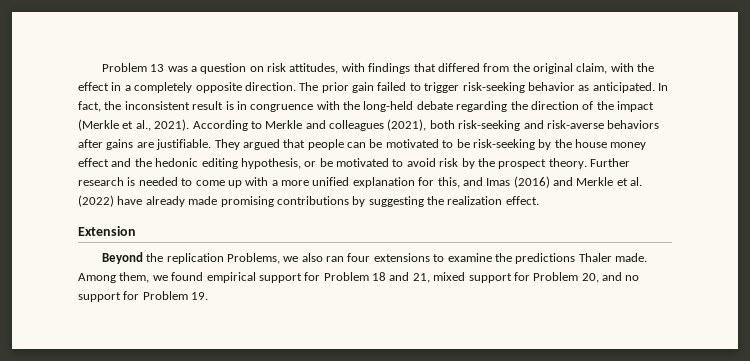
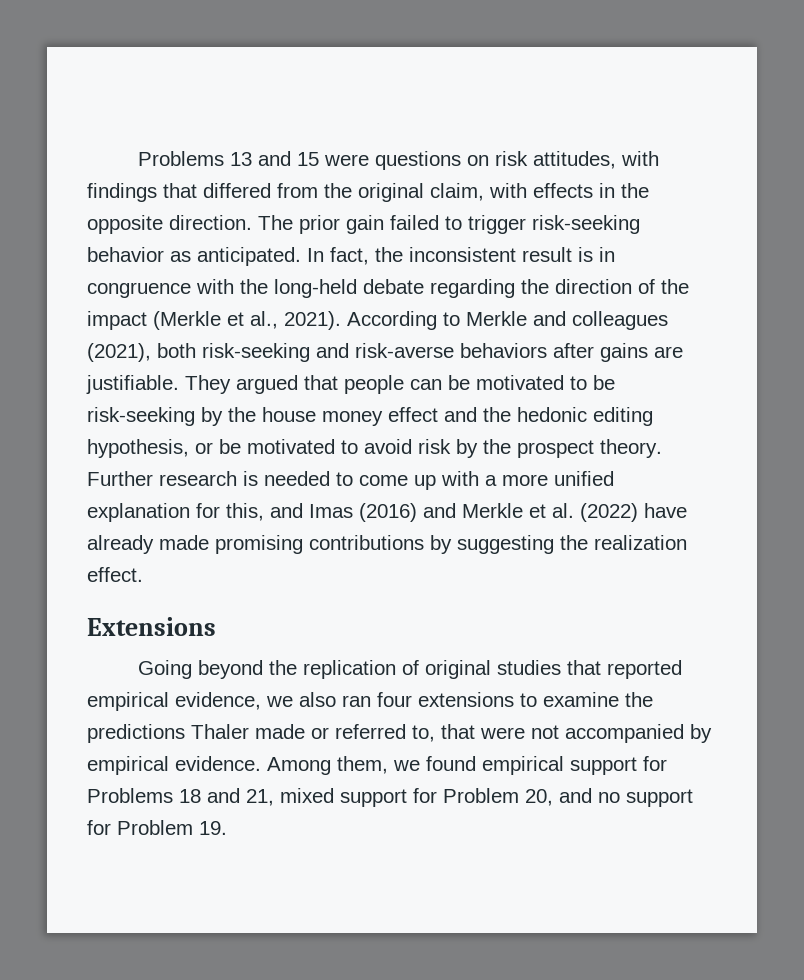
[101,63,247,74] Problem 13 was a question -> [138,151,462,170] Problems 13 and 15 were questions
[637,63,655,72] [78,82,193,93] the effect in a completely -> [533,183,649,198] effects in the
[78,226,136,236] [101,252,280,264] Extension // Beyond the replication Problems, -> [87,617,216,636] [138,660,683,679] [87,692,261,711] Extensions // Going beyond the replication of original studies that reported empirical evidence,
[615,253,648,262] made. -> [255,724,712,743] [87,756,261,775] made or referred to, that were not accompanied by empirical evidence.
[323,272,369,281] Problem -> [87,788,173,803] Problems

